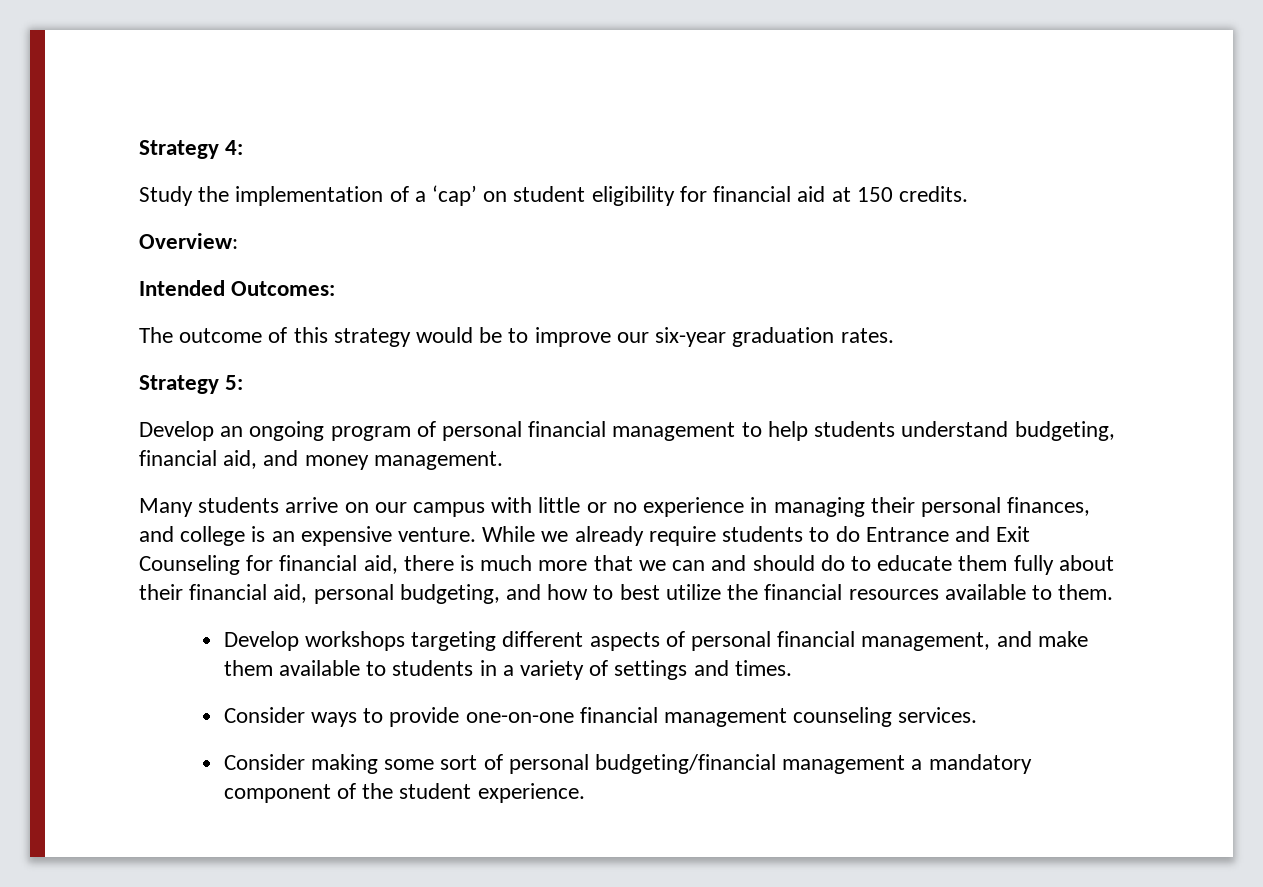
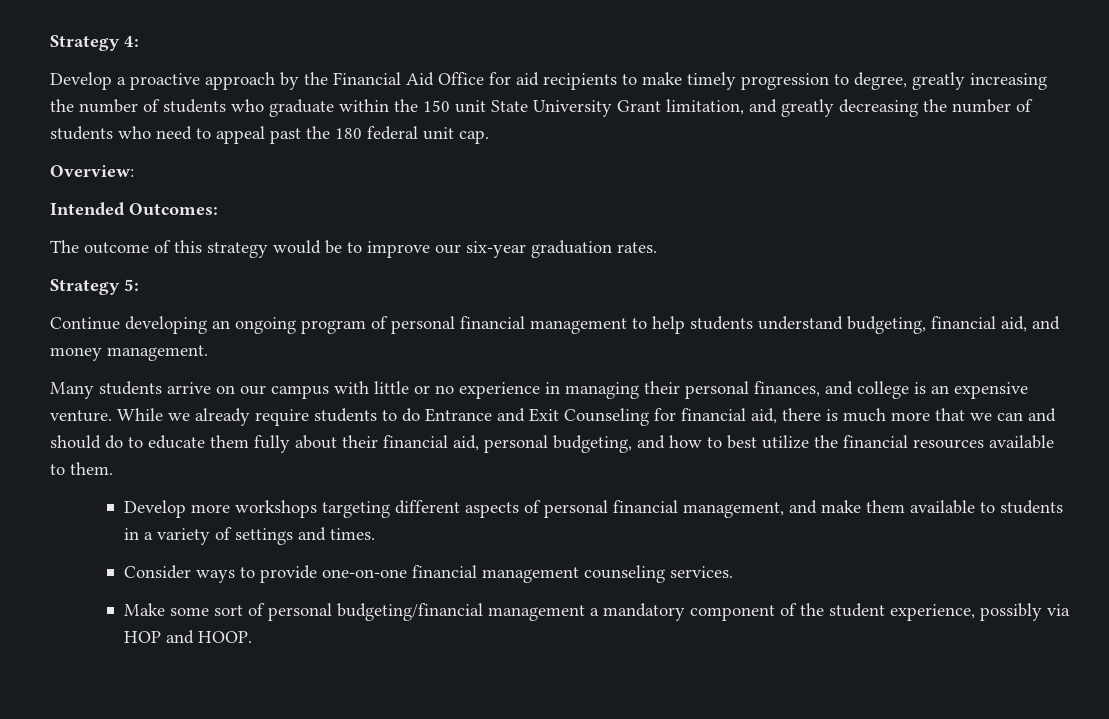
[139,185,968,206] Study the implementation of a ‘cap’ on student eligibility for financial aid at 150 credits. -> [50,72,1047,90] [50,99,1033,117] [50,126,489,144] Develop a proactive approach by the Financial Aid Office for aid recipients to make timely progression to degree, greatly increasing the number of students who graduate within the 150 unit State University Grant limitation, and greatly decreasing the number of students who need to appeal past the 180 federal unit cap.
[139,421,214,441] Develop -> [50,316,207,334] Continue developing
(299, 641) none -> [190,504,230,513] more
[223,754,378,774] Consider making -> [123,603,165,616] Make
[477,783,585,803] experience. -> [889,603,1070,621] [123,630,252,644] experience, possibly via HOP and HOOP.

